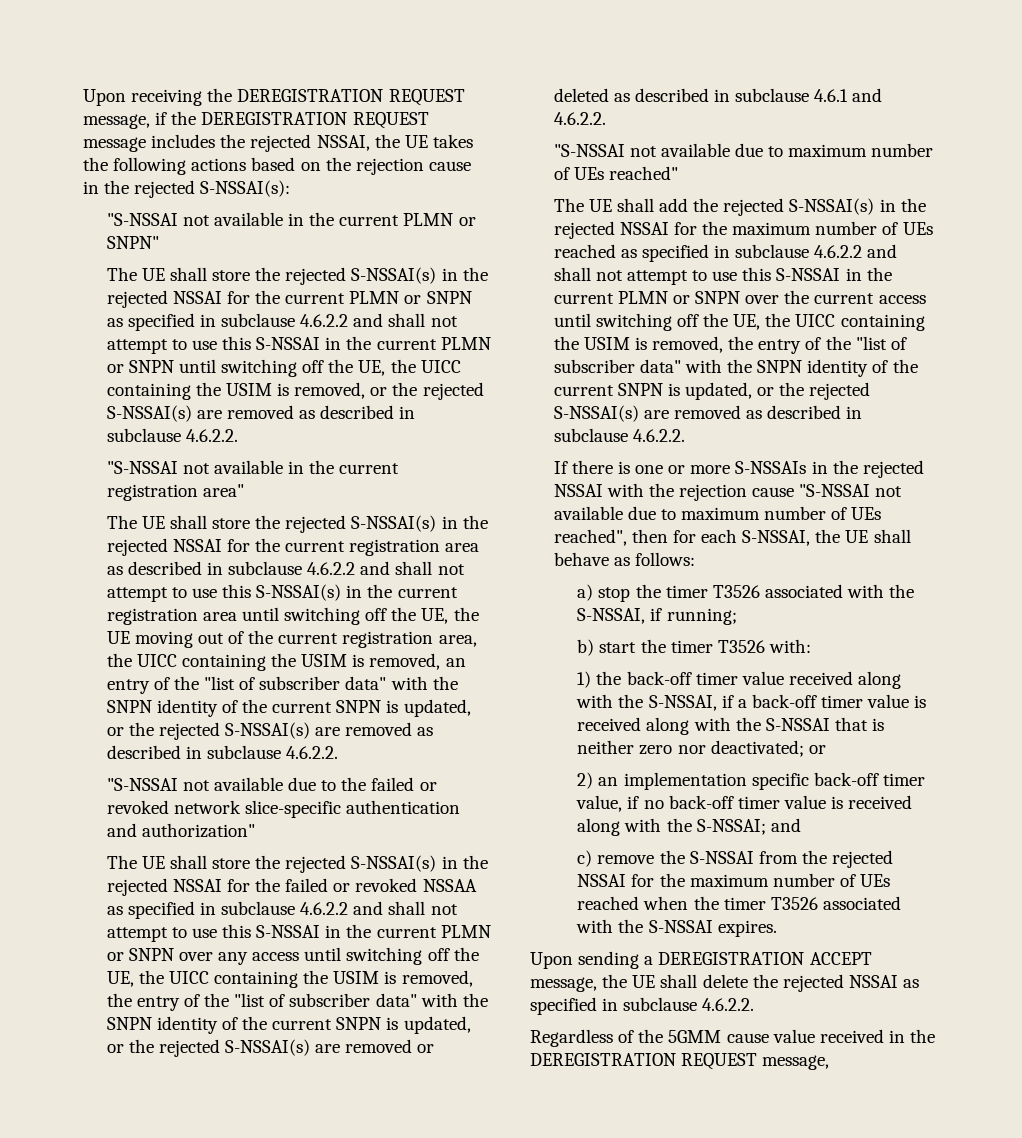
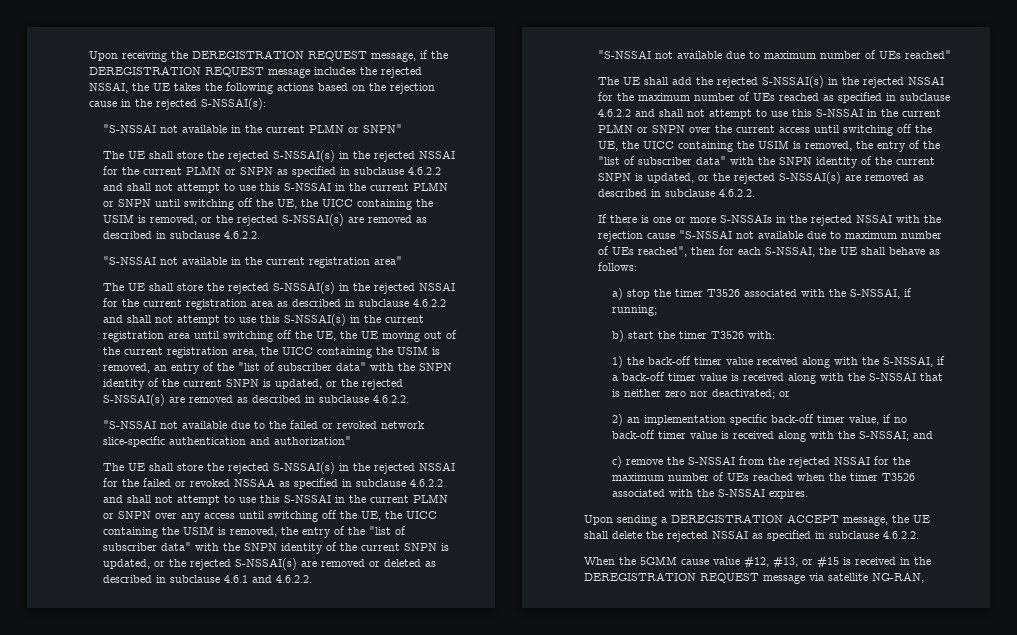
[530,1029,635,1047] Regardless of -> [584,557,615,565] When
(815, 1036) none -> [744,555,851,569] #12, #13, or #15 is
[762,1055,830,1070] message, -> [763,572,924,584] message via satellite NG-RAN,

